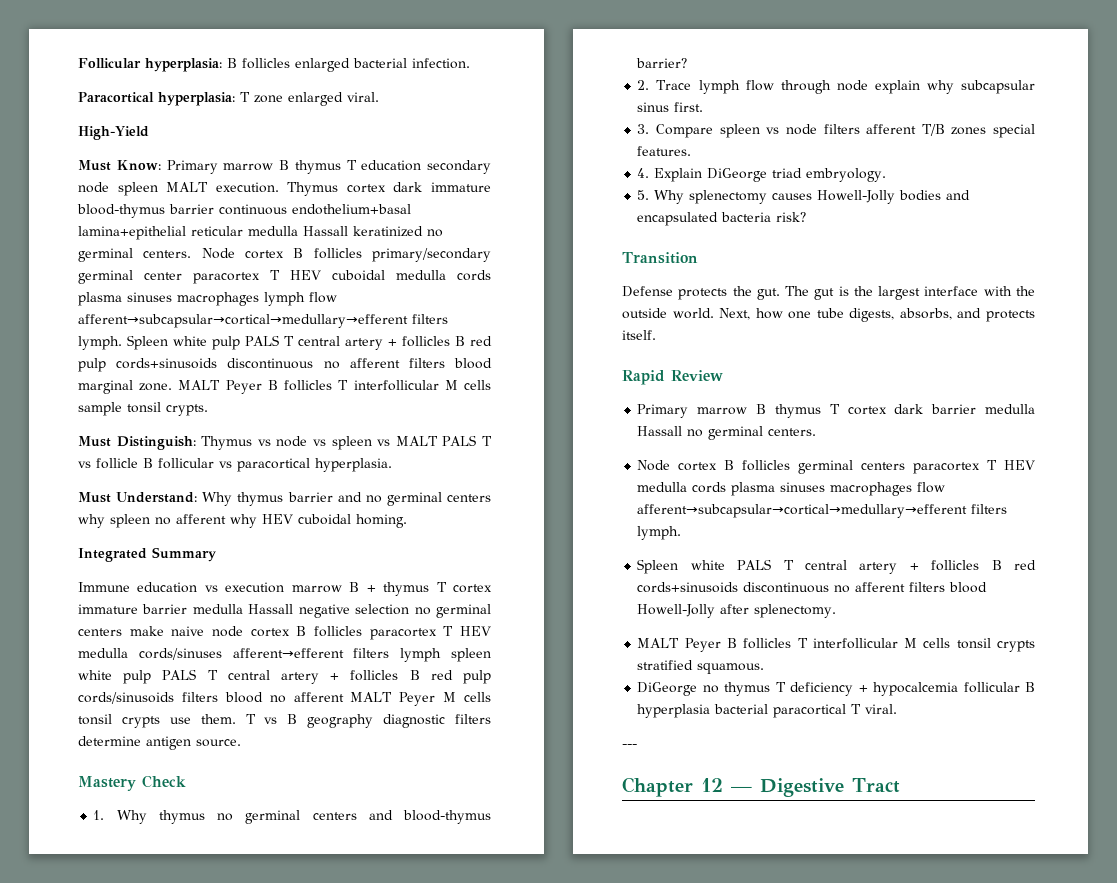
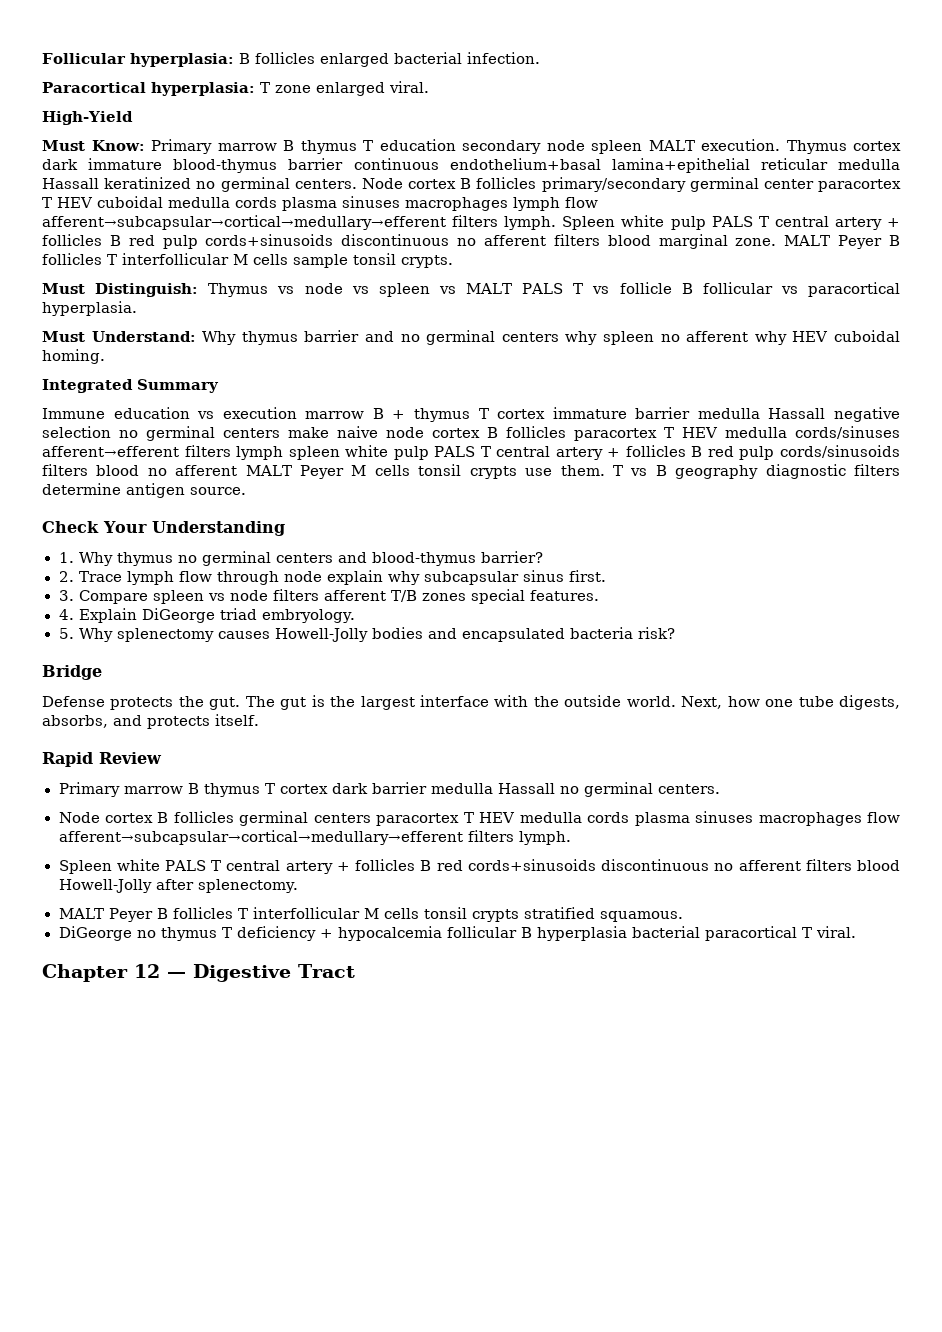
[78,776,136,791] Mastery -> (246, 491) none
(186, 781) none -> [103,521,285,536] Your Understanding
[622,252,698,264] Transition -> [42,665,102,680] Bridge
[622,744,637,748] // --- -> (856, 932) none

